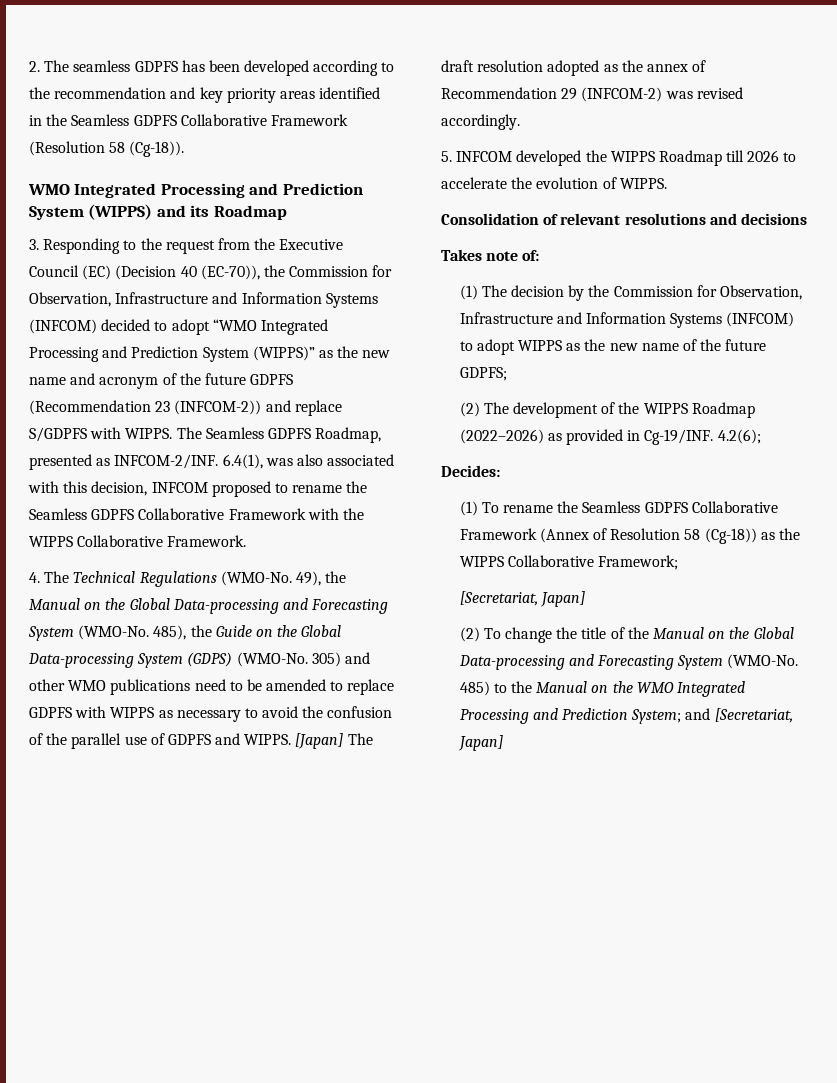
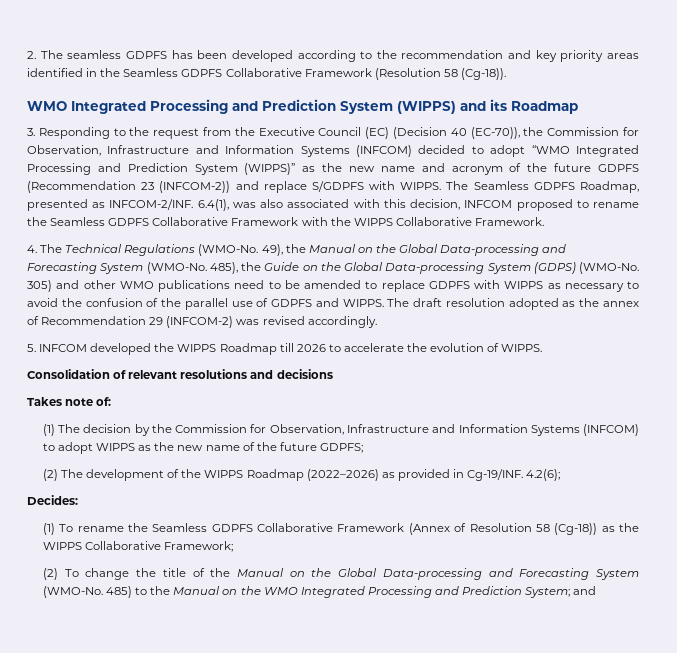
[295,733,344,749] [Japan] -> (384, 303) none
[459,591,585,607] // [Secretariat, Japan] -> (234, 546) none
[714,708,793,723] [457,735,503,751] [Secretariat, Japan] -> (597, 590) none

